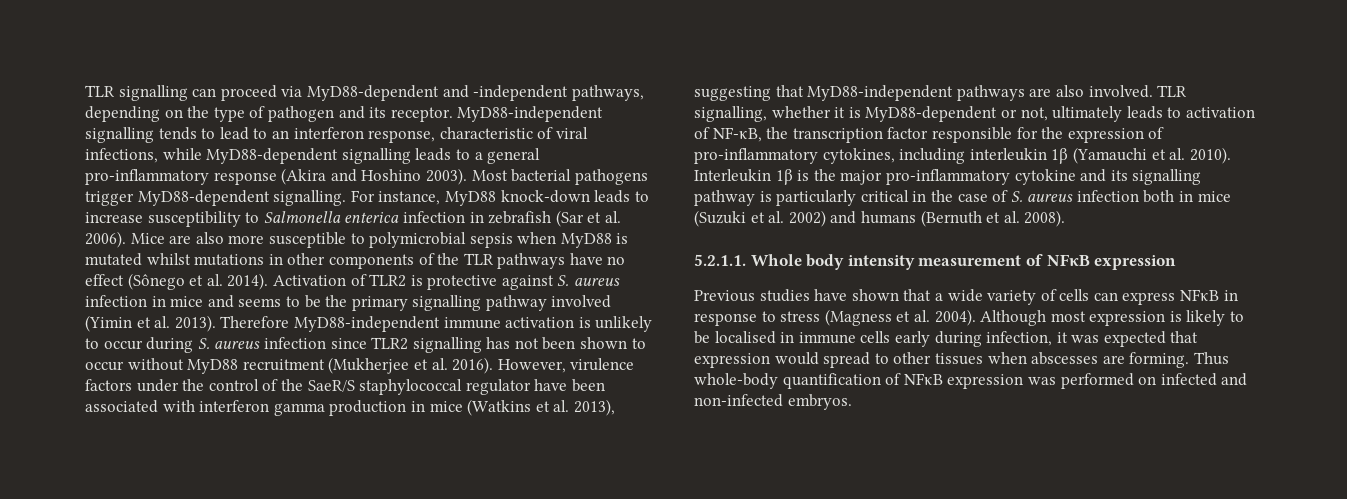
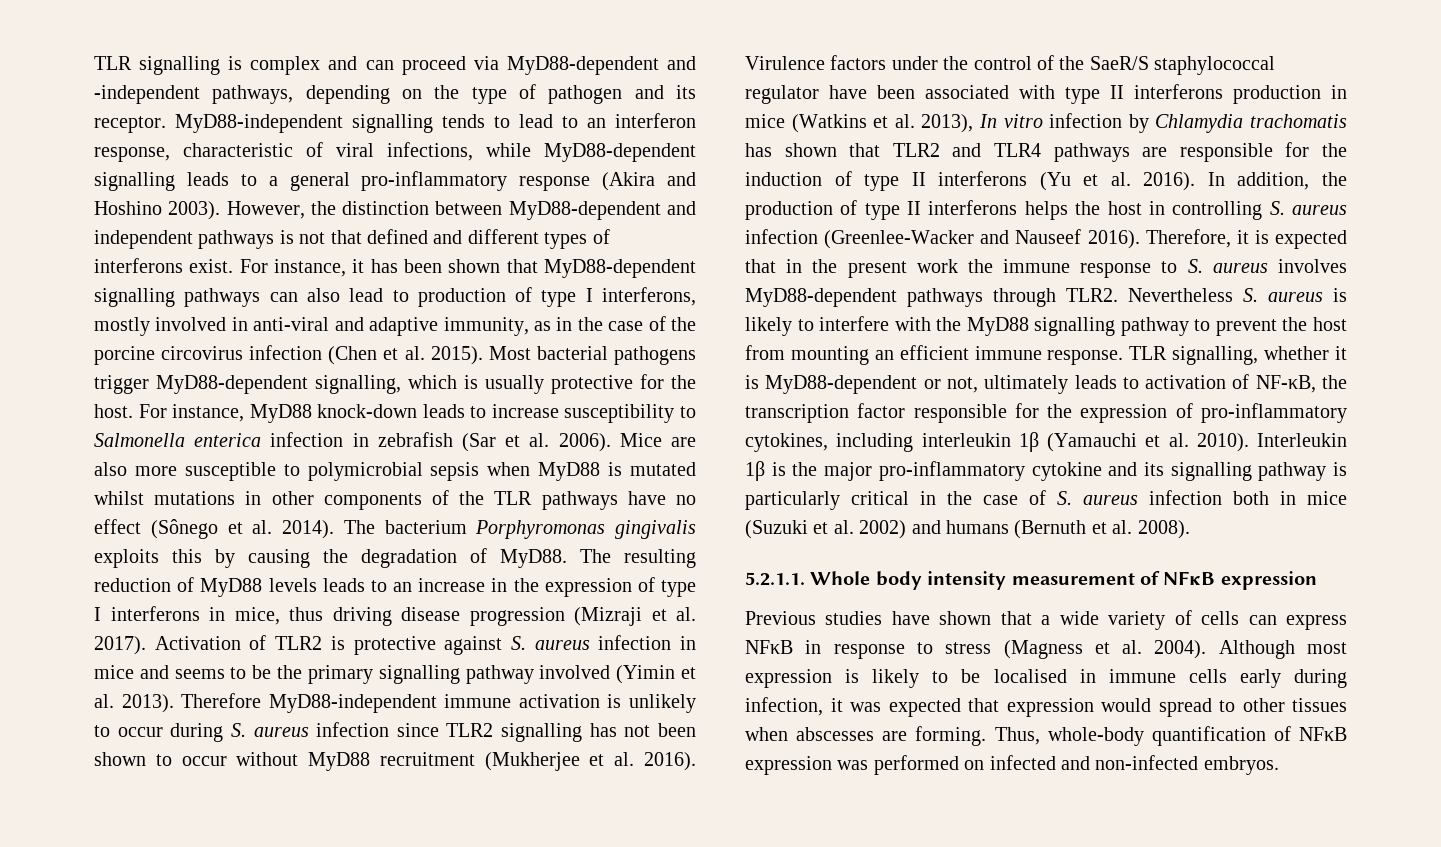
(188, 93) none -> [228,56,358,75] is complex and
(467, 176) none -> [226,201,696,220] [94,229,610,249] [94,258,696,278] [94,287,697,307] [94,316,696,336] [94,345,483,365] However, the distinction between MyD88-dependent and independent pathways is not that defined and different types of interferons exist. For instance, it has been shown that MyD88-dependent signalling pathways can also lead to production of type I interferons, mostly involved in anti-viral and adaptive immunity, as in the case of the porcine circovirus infection (Chen et al. 2015).
[273,190,347,206] signalling. -> [315,374,696,394] [94,404,133,418] signalling, which is usually protective for the host.
(269, 281) none -> [343,520,696,539] [94,548,696,568] [94,577,696,597] [94,606,696,626] [94,636,146,655] The bacterium Porphyromonas gingivalis exploits this by causing the degradation of MyD88. The resulting reduction of MyD88 levels leads to an increase in the expression of type I interferons in mice, thus driving disease progression (Mizraji et al. 2017).
[497,358,635,373] However, virulence -> [745,56,825,70] Virulence
[199,400,325,416] interferon gamma -> [1065,84,1223,104] type II interferons
[694,85,1153,101] suggesting that MyD88-independent pathways are also involved. -> [979,113,1347,133] [745,142,1347,162] [745,171,1347,191] [745,200,1347,220] [745,229,1347,249] [745,259,1347,278] [745,288,1347,307] [745,316,1347,336] [745,345,1124,365] In vitro infection by Chlamydia trachomatis has shown that TLR2 and TLR4 pathways are responsible for the induction of type II interferons (Yu et al. 2016). In addition, the production of type II interferons helps the host in controlling S. aureus infection (Greenlee-Wacker and Nauseef 2016). Therefore, it is expected that in the present work the immune response to S. aureus involves MyD88-dependent pathways through TLR2. Nevertheless S. aureus is likely to interfere with the MyD88 signalling pathway to prevent the host from mounting an efficient immune response.
[1193,352,1229,365] Thus -> [994,727,1040,745] Thus,

